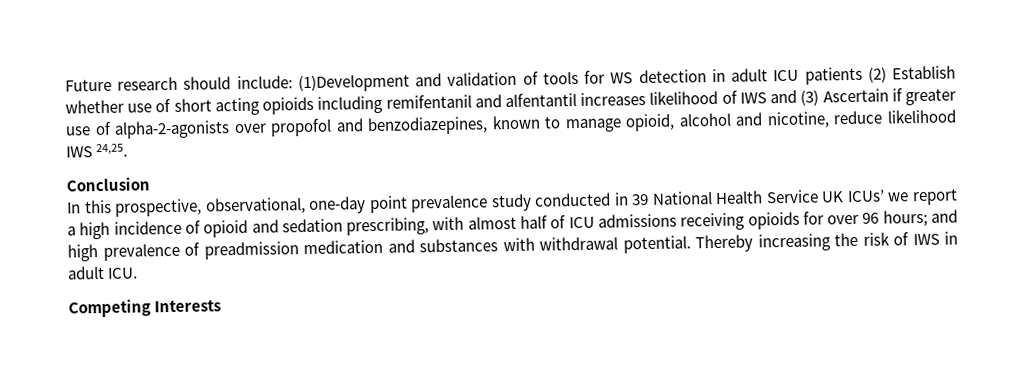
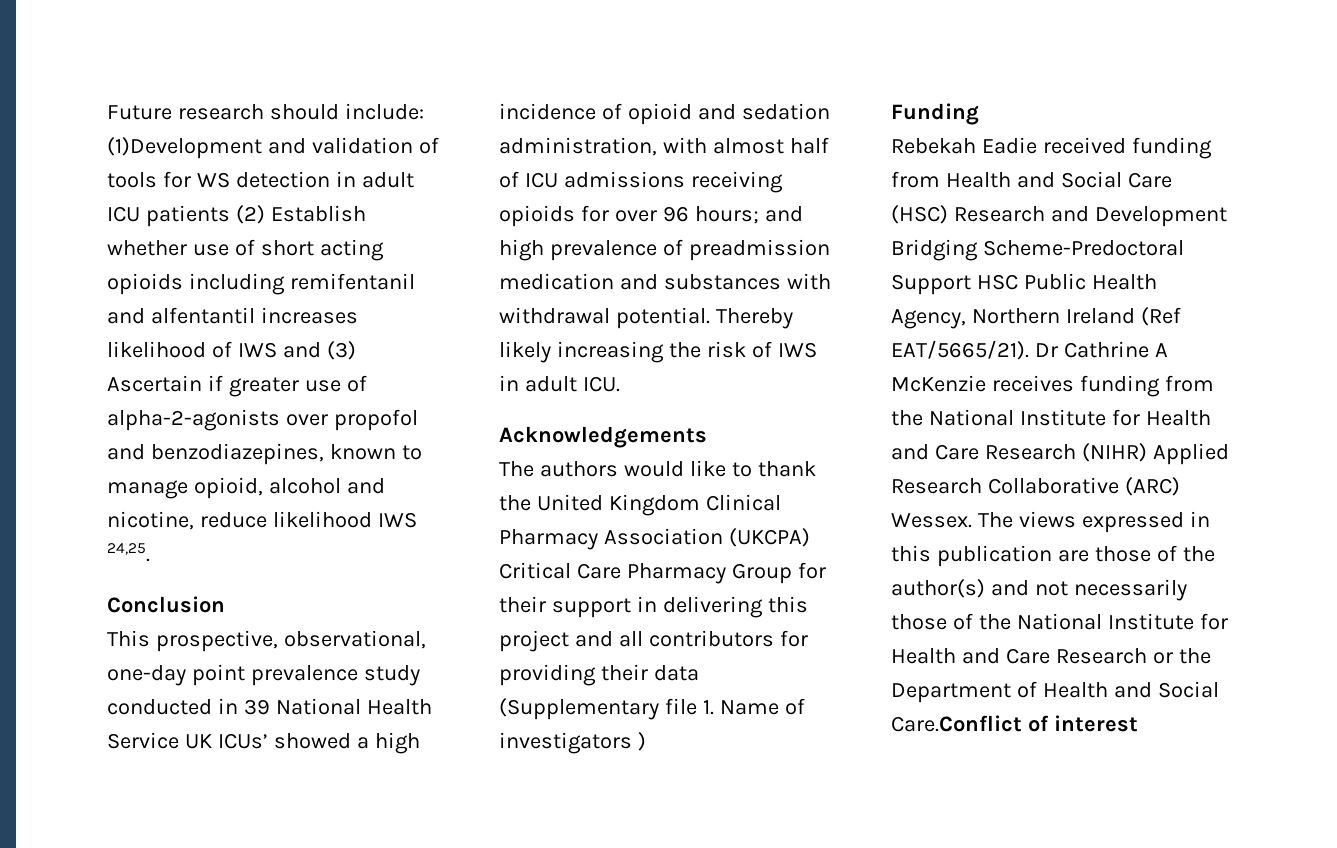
[67,199,112,214] In this -> [107,630,150,647] This
[887,188,958,206] we report -> [273,733,351,749] showed
[346,217,430,236] prescribing, -> [499,137,657,156] administration,
(753, 243) none -> [499,341,551,363] likely
[68,299,222,318] Competing Interests -> [499,426,707,448] [499,460,816,477] [499,494,781,516] [499,528,810,550] [499,562,826,584] [499,596,808,618] [499,630,808,652] [499,664,699,686] [499,698,805,720] [499,732,646,754] [891,103,979,125] [891,137,1212,159] [891,171,1172,188] [891,205,1227,227] [891,239,1184,261] [891,273,1157,295] [891,307,1181,329] [891,340,1168,360] [891,375,1214,397] [891,409,1211,426] [891,443,1229,465] [891,477,1180,496] [891,511,1210,533] [891,545,1215,567] [891,579,1187,601] [891,613,1228,630] [891,648,1211,664] [891,681,1219,703] [891,715,1138,732] Acknowledgements // The authors would like to thank the United Kingdom Clinical Pharmacy Association (UKCPA) Critical Care Pharmacy Group for their support in delivering this project and all contributors for providing their data (Supplementary file 1. Name of investigators ) // Funding // Rebekah Eadie received funding from Health and Social Care (HSC) Research and Development Bridging Scheme-Predoctoral Support HSC Public Health Agency, Northern Ireland (Ref EAT/5665/21). Dr Cathrine A McKenzie receives funding from the National Institute for Health and Care Research (NIHR) Applied Research Collaborative (ARC) Wessex. The views expressed in this publication are those of the author(s) and not necessarily those of the National Institute for Health and Care Research or the Department of Health and Social Care.Conflict of interest

